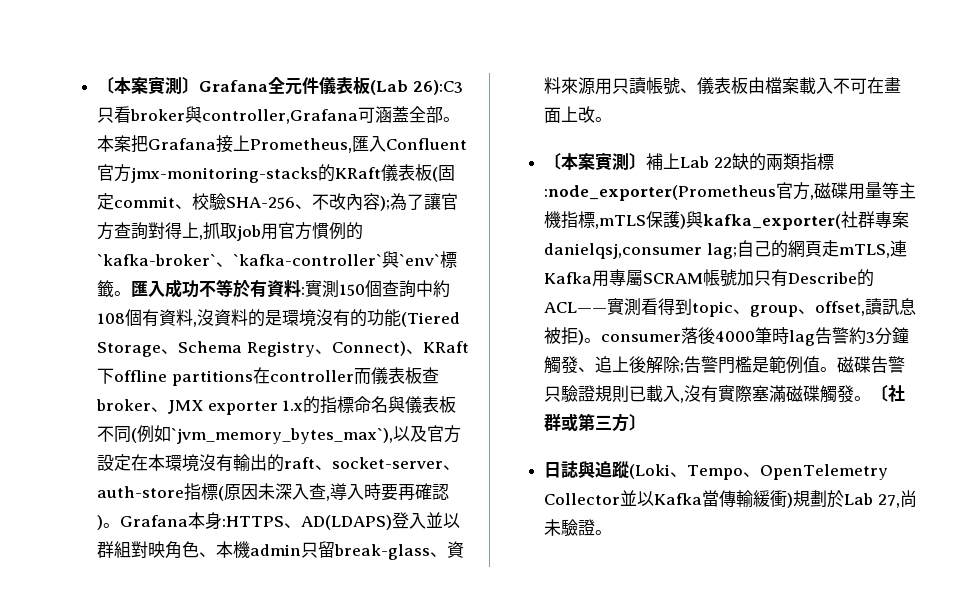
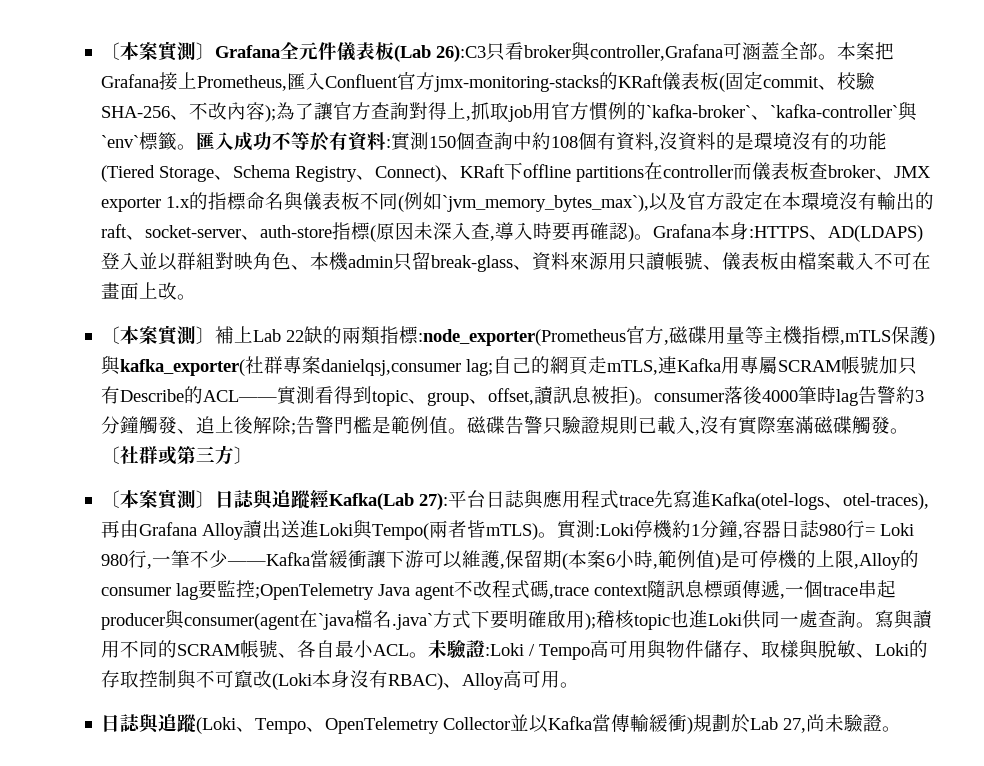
(647, 422) none -> [101,489,930,510] [101,519,915,540] [101,550,920,570] [101,580,897,600] [101,609,934,630] [101,639,929,660] [101,669,580,690] // 〔本案實測〕日誌與追蹤經Kafka(Lab 27):平台日誌與應用程式trace先寫進Kafka(otel-logs、otel-traces),再由Grafana Alloy讀出送進Loki與Tempo(兩者皆mTLS)。實測:Loki停機約1分鐘,容器日誌980行= Loki 980行,一筆不少——Kafka當緩衝讓下游可以維護,保留期(本案6小時,範例值)是可停機的上限,Alloy的consumer lag要監控;OpenTelemetry Java agent不改程式碼,trace context隨訊息標頭傳遞,一個trace串起producer與consumer(agent在`java檔名.java`方式下要明確啟用);稽核topic也進Loki供同一處查詢。寫與讀用不同的SCRAM帳號、各自最小ACL。未驗證:Loki / Tempo高可用與物件儲存、取樣與脫敏、Loki的存取控制與不可竄改(Loki本身沒有RBAC)、Alloy高可用。

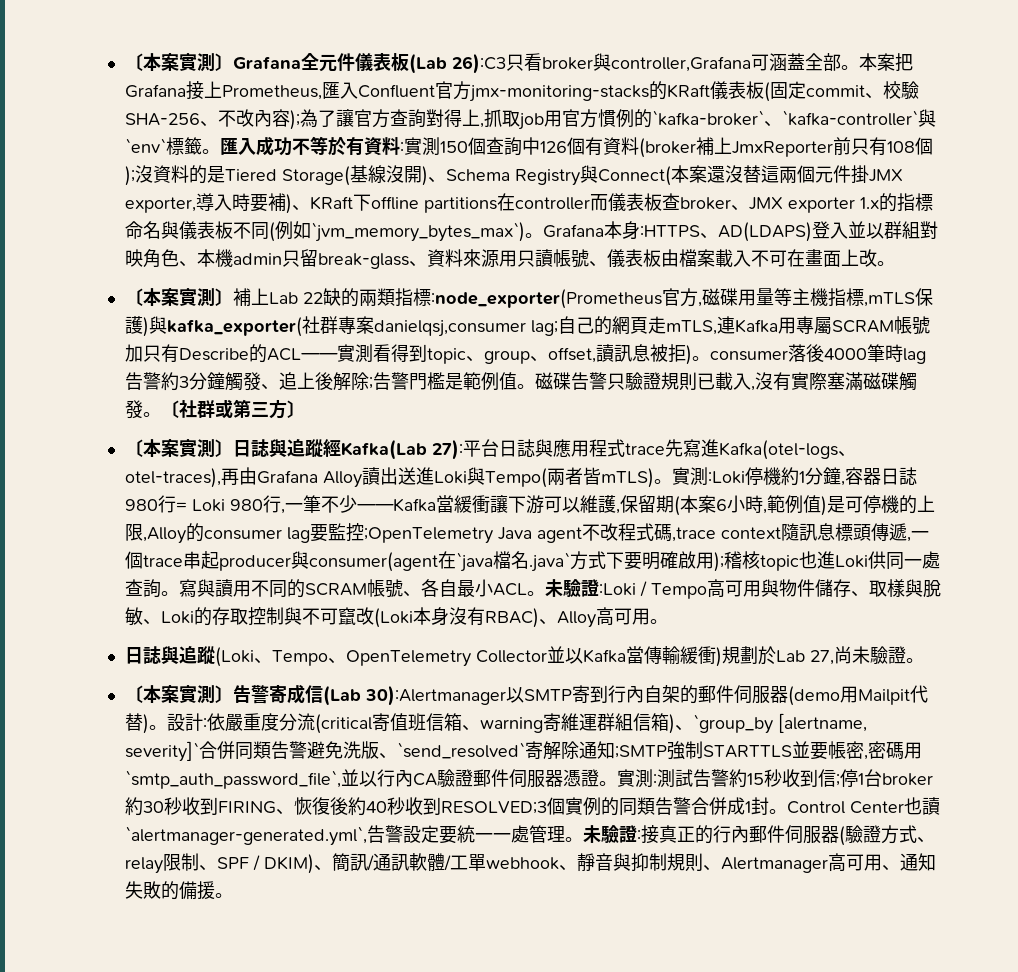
[532,132,579,150] 約108 -> [539,141,567,153] 126
[654,132,888,151] [101,165,442,182] ,沒資料的是環境沒有的功能(Tiered Storage、Schema Registry、Connect) -> [638,137,933,158] [124,165,903,186] [124,193,292,214] (broker補上JmxReporter前只有108個);沒資料的是Tiered Storage(基線沒開)、Schema Registry與Connect(本案還沒替這兩個元件掛JMX exporter,導入時要補)
[442,191,935,212] [101,222,635,242] `jvm_memory_bytes_max`),以及官方設定在本環境沒有輸出的raft、socket-server、auth-store指標(原因未深入查,導入時要再確認) -> [310,222,525,242] `jvm_memory_bytes_max`)
(902, 729) none -> [124,684,928,706] [124,713,867,734] [124,741,922,762] [124,769,933,789] [124,797,940,816] [124,825,935,846] [124,853,936,874] [124,881,233,900] // 〔本案實測〕告警寄成信(Lab 30):Alertmanager以SMTP寄到行內自架的郵件伺服器(demo用Mailpit代替)。設計:依嚴重度分流(critical寄值班信箱、warning寄維運群組信箱)、`group_by [alertname, severity]`合併同類告警避免洗版、`send_resolved`寄解除通知;SMTP強制STARTTLS並要帳密,密碼用`smtp_auth_password_file`,並以行內CA驗證郵件伺服器憑證。實測:測試告警約15秒收到信;停1台broker約30秒收到FIRING、恢復後約40秒收到RESOLVED;3個實例的同類告警合併成1封。Control Center也讀`alertmanager-generated.yml`,告警設定要統一一處管理。未驗證:接真正的行內郵件伺服器(驗證方式、relay限制、SPF / DKIM)、簡訊/通訊軟體/工單webhook、靜音與抑制規則、Alertmanager高可用、通知失敗的備援。

